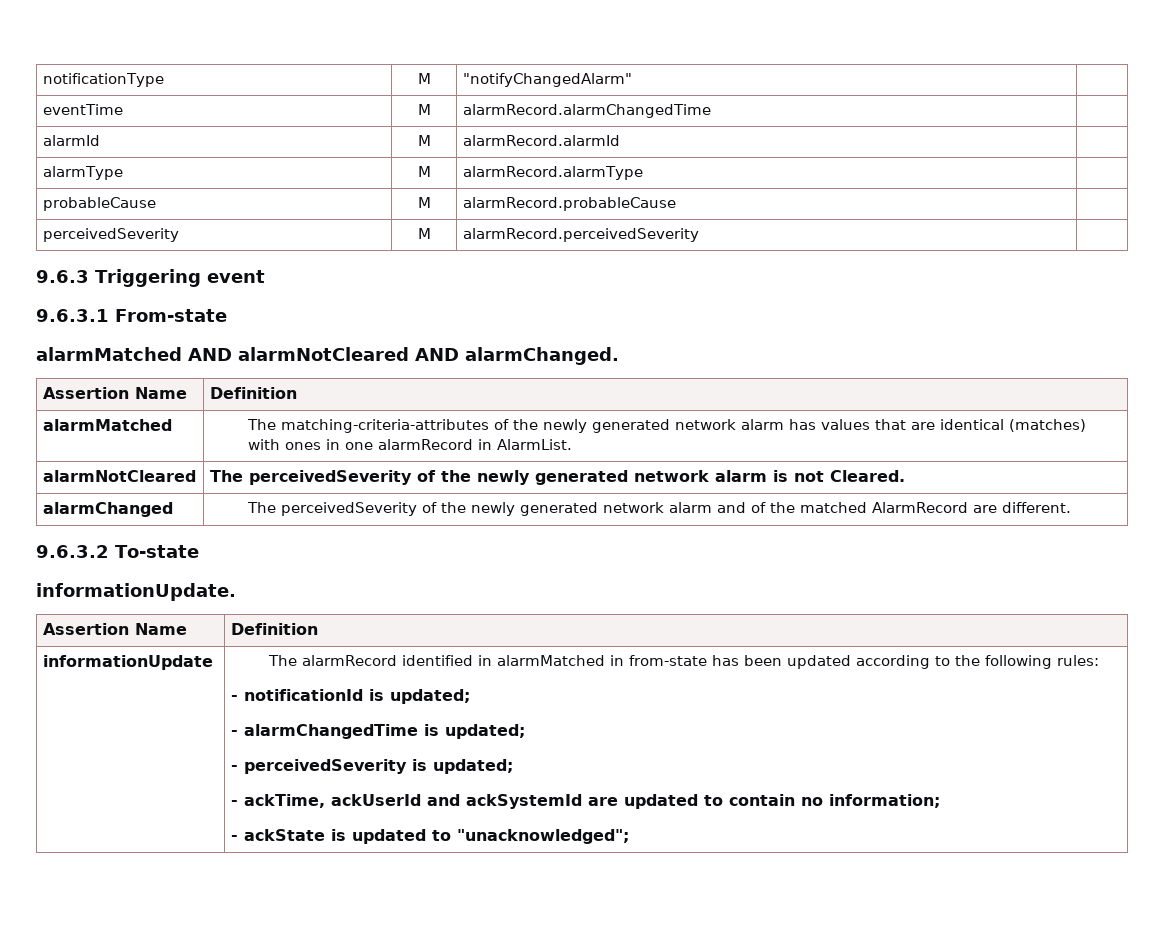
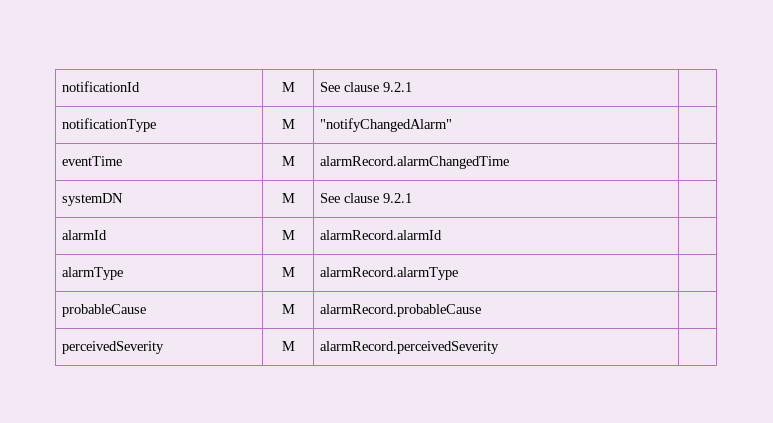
(42, 80) none -> [61,81,140,92] [281,82,295,92] [319,82,412,92] notificationId | M | See clause 9.2.1 | //
(711, 111) none -> [61,193,123,206] [281,193,295,203] [319,193,412,203] // systemDN | M | See clause 9.2.1 |
[36,269,265,287] [36,309,227,322] [36,347,619,365] [42,387,187,399] [209,387,297,399] [42,419,172,431] [246,419,1086,433] [247,439,572,450] [42,470,196,482] [209,470,905,485] [42,502,173,517] [246,502,1071,516] [36,545,199,558] [36,583,236,601] [42,623,187,635] [230,623,318,635] [42,655,213,670] [267,655,1099,669] [230,689,470,704] [230,724,525,739] [230,759,513,774] [230,794,940,809] [230,829,629,844] // 9.6.3 Triggering event // 9.6.3.1 From-state // alarmMatched AND alarmNotCleared AND alarmChanged. // Assertion Name | Definition // alarmMatched | The matching-criteria-attributes of the newly generated network alarm has values that are identical (matches) with ones in one alarmRecord in AlarmList. // alarmNotCleared | The perceivedSeverity of the newly generated network alarm is not Cleared. // alarmChanged | The perceivedSeverity of the newly generated network alarm and of the matched AlarmRecord are different. // 9.6.3.2 To-state // informationUpdate. // Assertion Name | Definition // informationUpdate | The alarmRecord identified in alarmMatched in from-state has been updated according to the following rules: // - notificationId is updated; // - alarmChangedTime is updated; // - perceivedSeverity is updated; // - ackTime, ackUserId and ackSystemId are updated to contain no information; // - ackState is updated to "unacknowledged"; -> (499, 347) none

